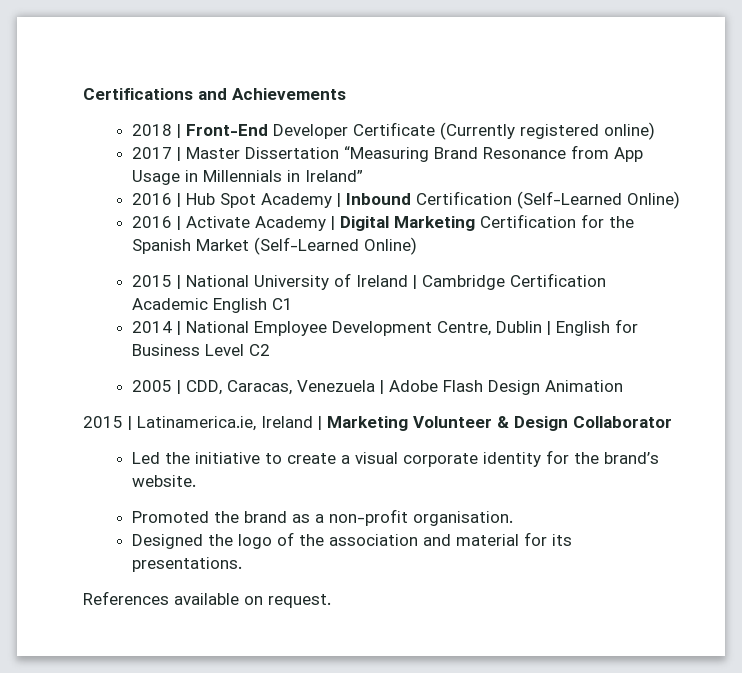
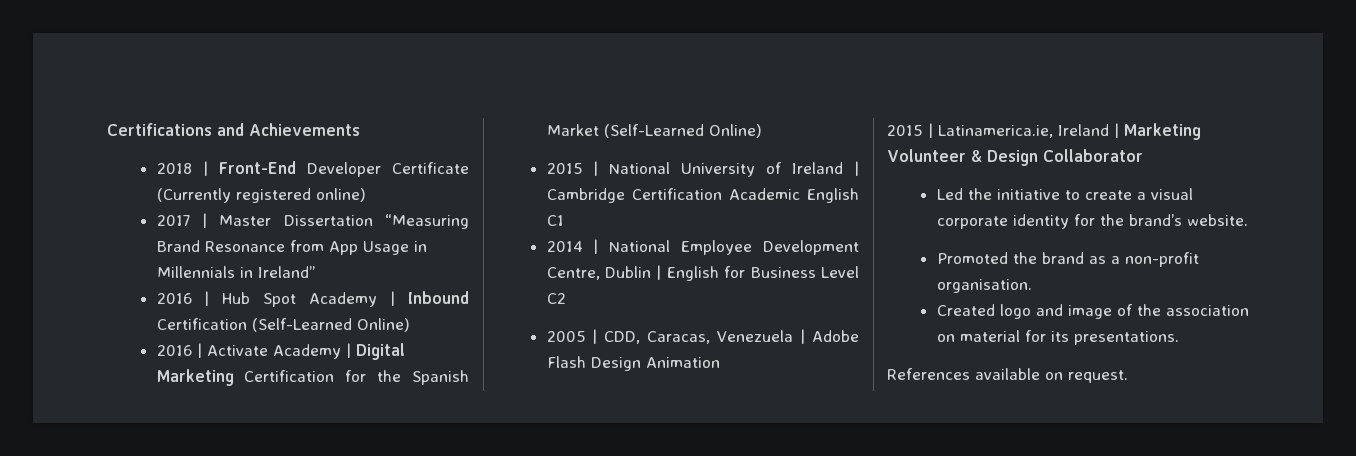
[132,534,273,549] Designed the logo -> [936,304,1112,319] Created logo and image
[423,534,452,546] and -> [936,334,955,342] on

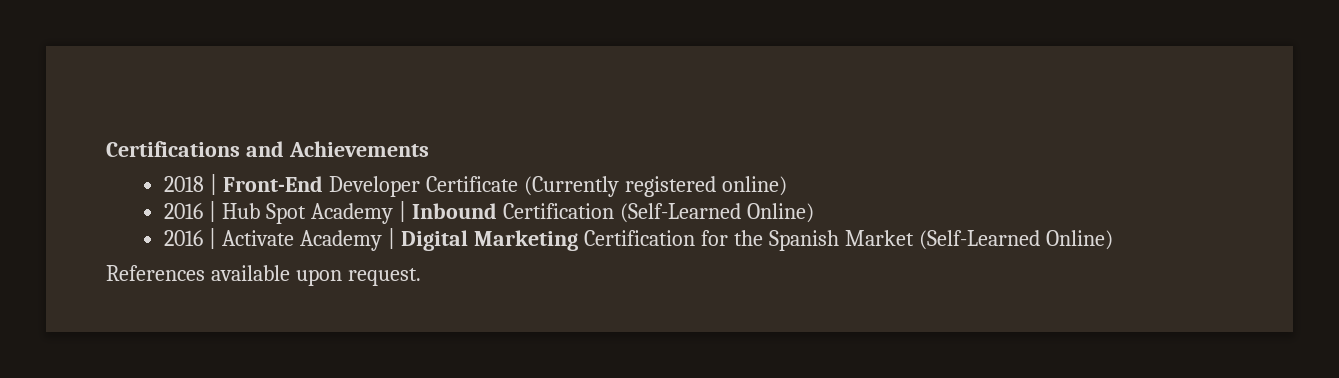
[156,213,469,229] [156,240,427,255] [156,266,315,278] // 2017 | Master Dissertation “Measuring Brand Resonance from App Usage in Millennials in Ireland” -> (787, 186) none
[546,161,859,177] [546,188,859,203] [546,215,564,226] [546,239,859,255] [546,265,859,281] [546,293,566,304] [546,329,859,344] [546,356,720,371] [887,123,1201,140] [887,149,1143,166] [936,188,1193,200] [936,214,1248,229] [936,252,1199,267] [936,279,1032,293] [936,304,1249,319] [936,330,1179,345] // 2015 | National University of Ireland | Cambridge Certification Academic English C1 // 2014 | National Employee Development Centre, Dublin | English for Business Level C2 // 2005 | CDD, Caracas, Venezuela | Adobe Flash Design Animation // 2015 | Latinamerica.ie, Ireland | Marketing Volunteer & Design Collaborator // Led the initiative to create a visual corporate identity for the brand’s website. // Promoted the brand as a non-profit organisation. // Created logo and image of the association on material for its presentations. -> (1113, 240) none
[1045,372,1063,380] on -> [295,269,342,286] upon

